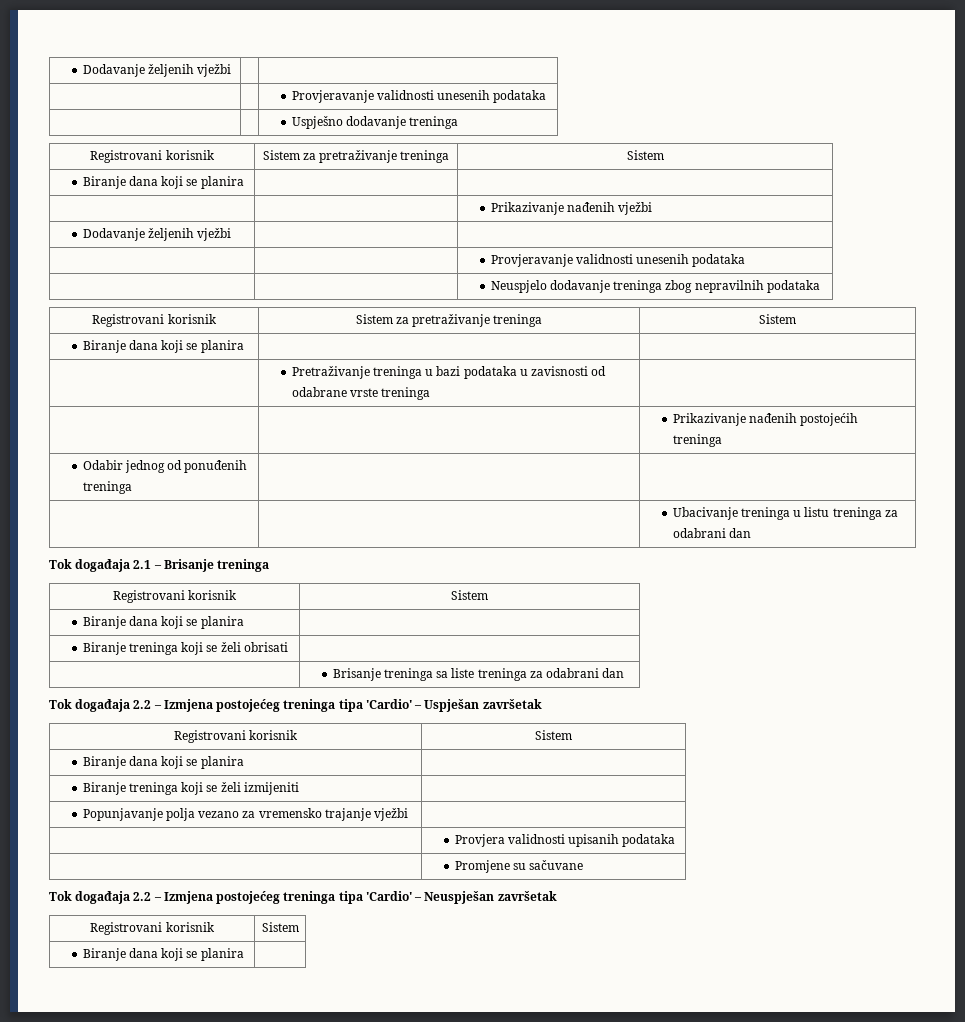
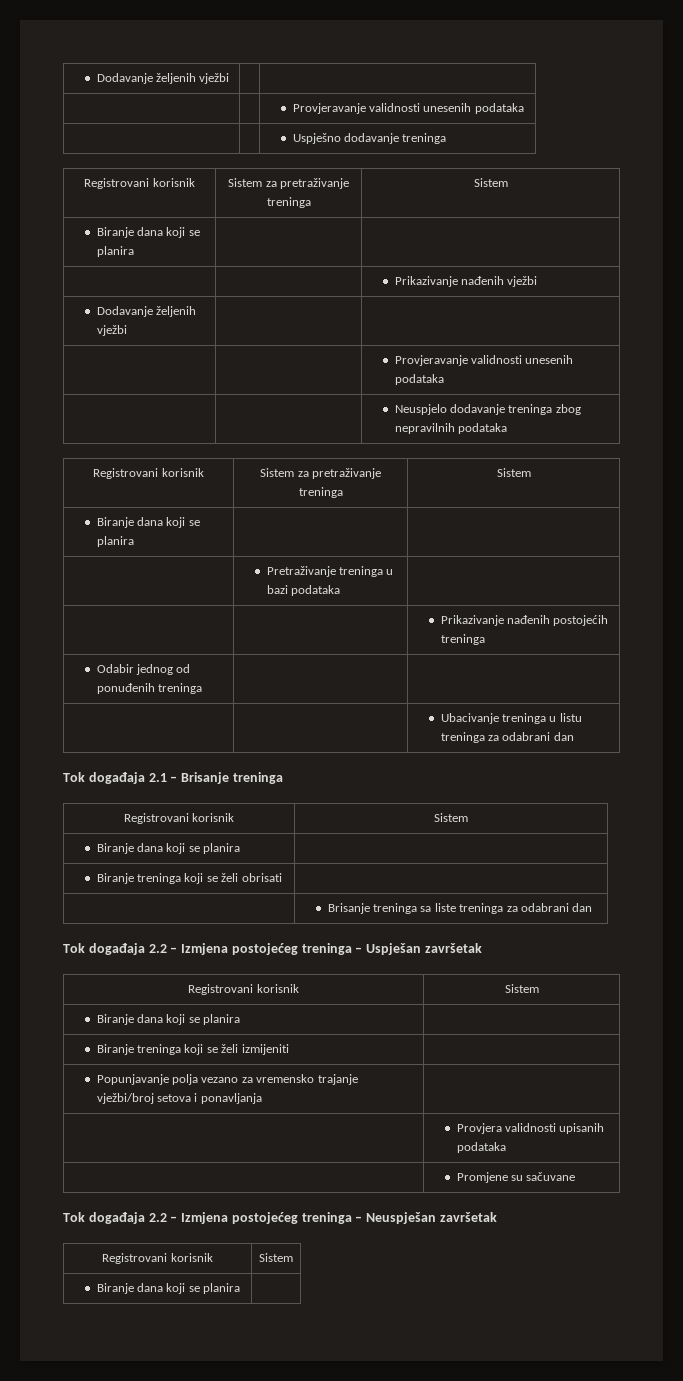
[519,366,607,376] [291,387,431,400] u zavisnosti od odabrane vrste treninga -> (340, 590) none
[338,699,412,712] tipa 'Cardio' -> (352, 949) none
[373,808,408,821] vježbi -> [96,1093,262,1104] vježbi/broj setova i ponavljanja
[338,891,412,904] tipa 'Cardio' -> (352, 1218) none

